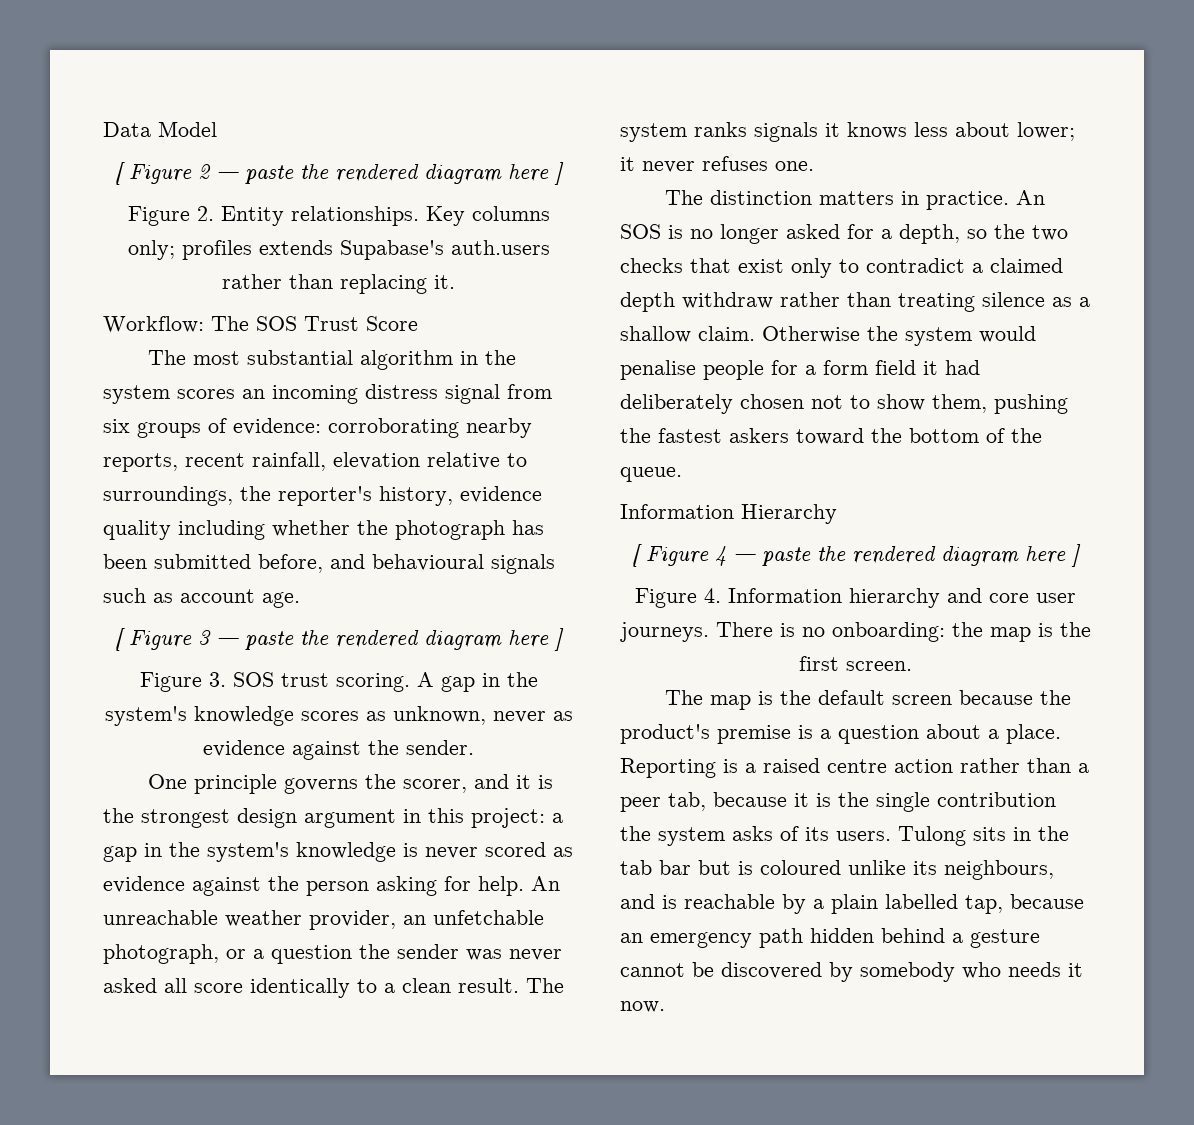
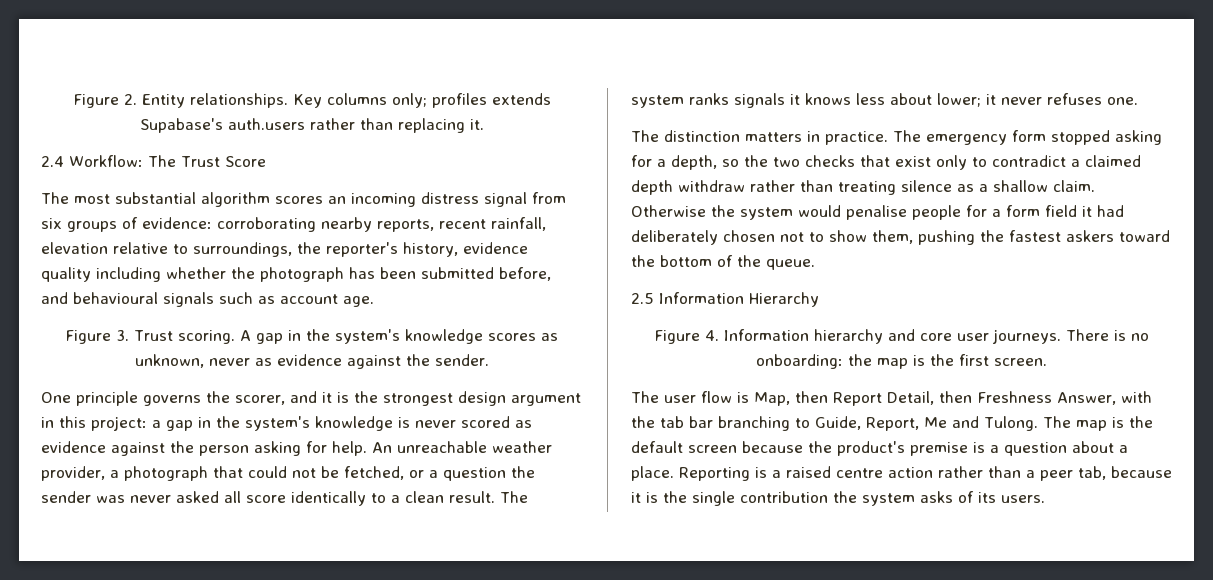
[103,121,217,137] [115,162,564,185] Data Model // [ Figure 2 — paste the rendered diagram here ] // -> (72, 101) none
(455, 282) none -> [41,156,64,167] 2.4
[256,316,297,331] SOS -> (176, 161) none
[459,350,516,365] [103,385,170,404] in the system -> (270, 199) none
[115,628,564,651] // [ Figure 3 — paste the rendered diagram here ] -> (374, 301) none
[232,672,329,687] SOS trust -> [134,330,174,341] Trust
[403,910,544,925] [103,944,219,964] an unfetchable photograph, -> [110,466,404,481] a photograph that could not be fetched,
[1015,190,1045,205] [620,224,840,244] An SOS is no longer asked -> [893,130,1162,145] The emergency form stopped asking
(682, 474) none -> [631,293,654,304] 2.5
[632,544,1081,567] // [ Figure 4 — paste the rendered diagram here ] -> (819, 299) none
(703, 697) none -> [664,391,1152,406] [631,416,1071,431] user flow is Map, then Report Detail, then Freshness Answer, with the tab bar branching to Guide, Report, Me and Tulong. The
[898,826,1069,846] [620,860,1054,880] [620,894,1084,914] [620,928,1040,948] [620,962,1083,982] [620,1001,665,1013] Tulong sits in the tab bar but is coloured unlike its neighbours, and is reachable by a plain labelled tap, because an emergency path hidden behind a gesture cannot be discovered by somebody who needs it now. -> (1045, 499) none

